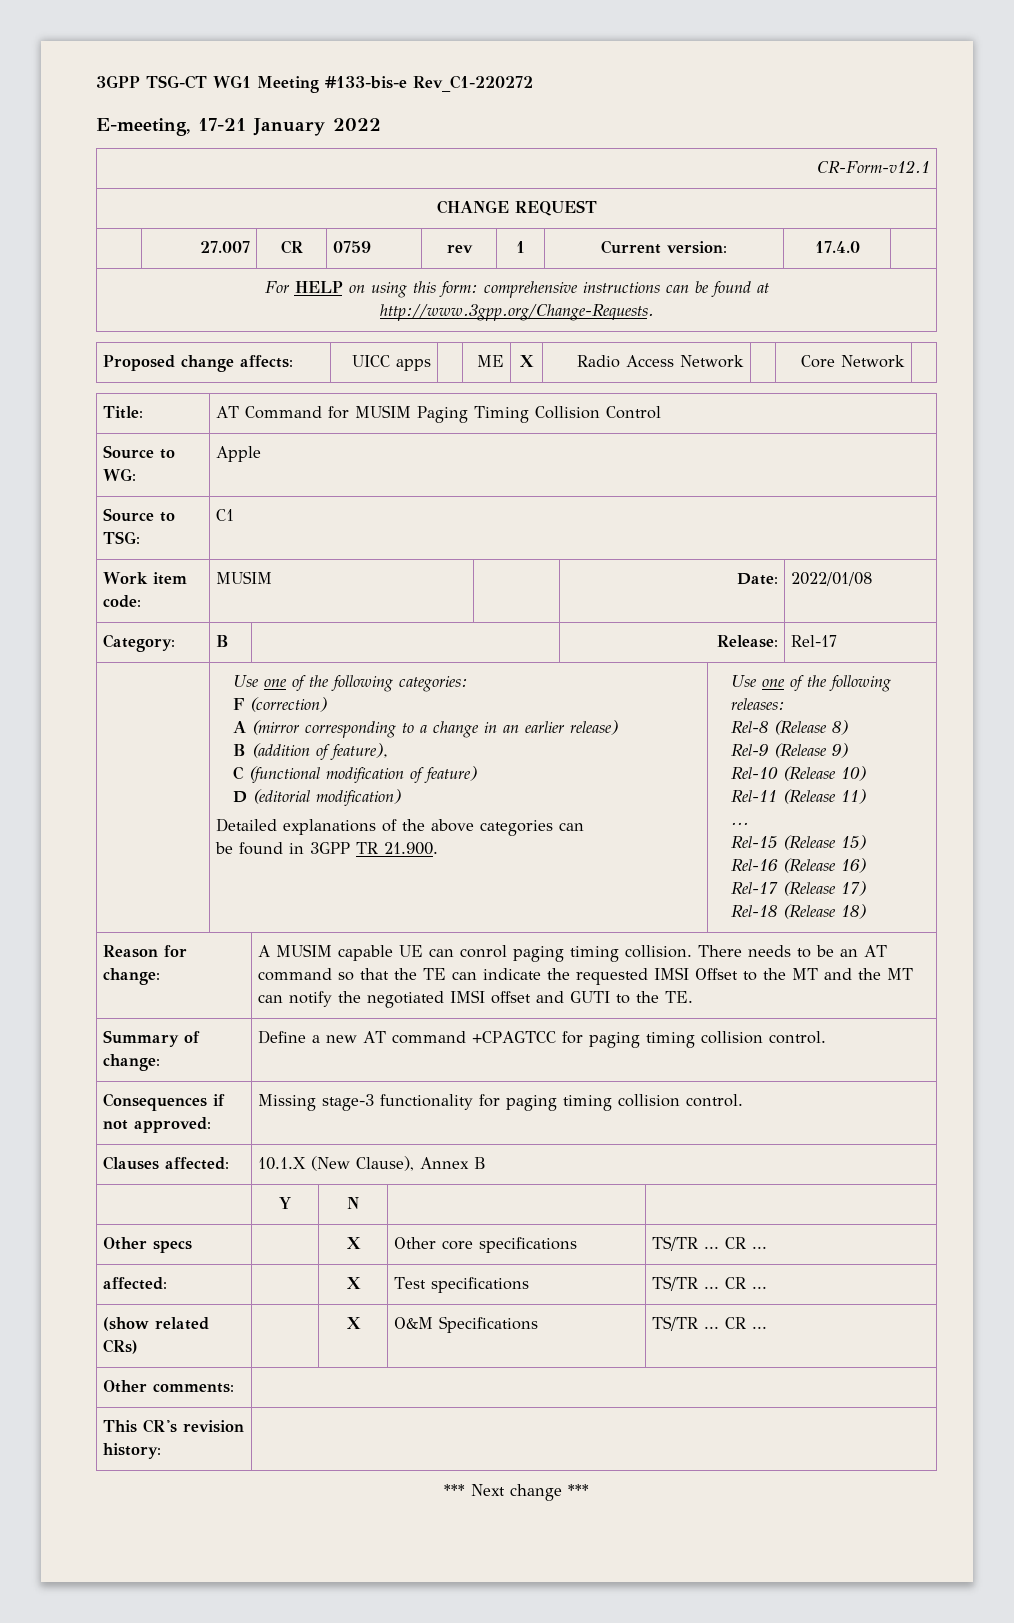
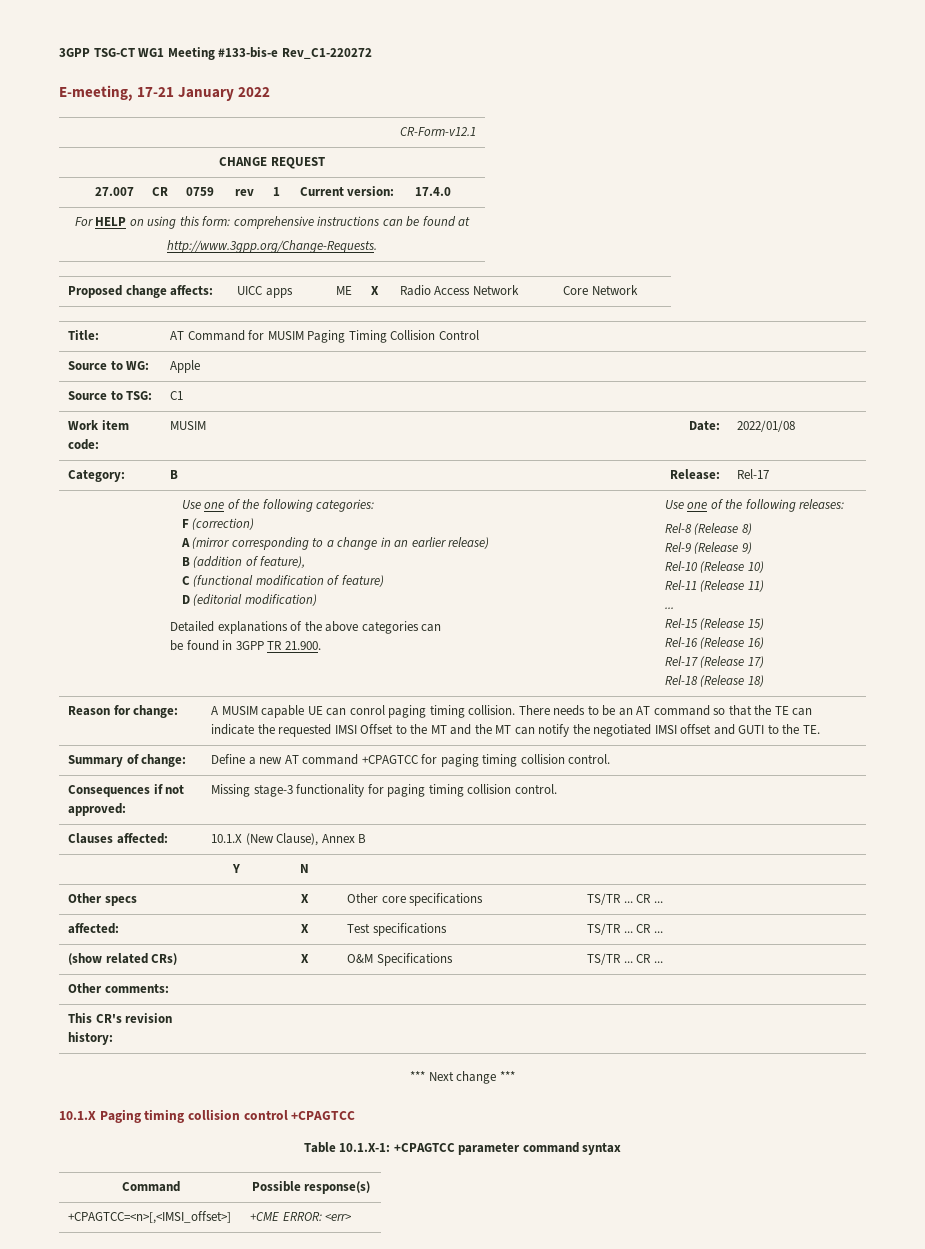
(589, 1490) none -> [59,1109,356,1123] [303,1142,622,1155] [121,1181,180,1192] [251,1181,371,1194] [68,1211,232,1224] [250,1212,352,1221] // 10.1.X Paging timing collision control +CPAGTCC // Table 10.1.X-1: +CPAGTCC parameter command syntax // Command | Possible response(s) // +CPAGTCC=<n>[,<IMSI_offset>] | +CME ERROR: <err>

